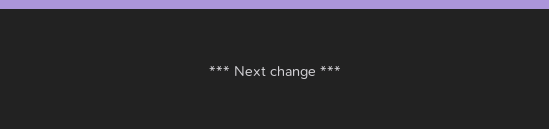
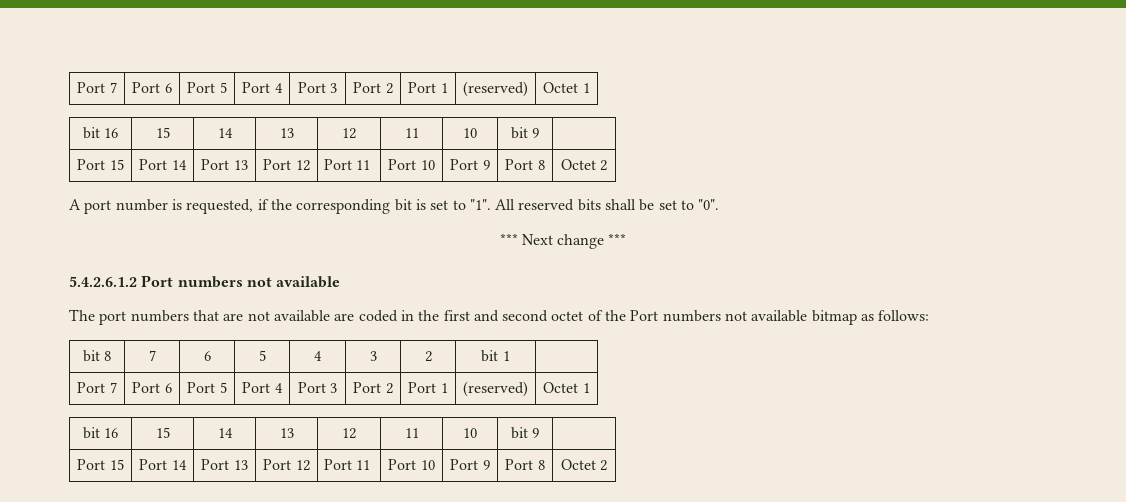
[208,65,341,79] *** Next change *** -> [77,82,117,93] [132,82,172,93] [187,82,227,93] [242,82,283,93] [297,82,338,93] [353,82,393,94] [408,82,448,93] [463,81,528,97] [543,82,590,93] [82,127,119,139] [155,127,170,138] [217,128,233,138] [279,128,294,138] [342,128,356,139] [404,128,419,138] [463,128,477,138] [510,127,540,139] [77,159,124,170] [139,159,187,170] [201,159,248,170] [263,159,310,171] [323,159,371,170] [388,159,435,170] [450,159,490,170] [505,159,545,170] [560,159,608,171] [69,199,720,214] [499,233,627,249] [69,275,341,288] [69,309,930,325] [82,350,112,362] [148,350,156,361] [203,351,211,361] [258,350,266,361] [314,351,322,361] [369,351,377,361] [424,351,432,362] [481,350,510,362] [77,382,117,393] [132,382,172,393] [187,382,227,393] [242,382,283,393] [297,382,338,393] [353,382,393,394] [408,382,448,393] [463,381,528,397] [543,382,590,393] [82,427,119,439] [155,427,170,438] [217,428,233,438] [279,428,294,438] [342,428,356,439] [404,428,419,438] [463,428,477,438] [510,427,540,439] [77,459,124,470] [139,459,187,470] [201,459,248,470] [263,459,310,471] [323,459,371,470] [388,459,435,470] [450,459,490,470] [505,459,545,470] [560,459,608,471] Port 7 | Port 6 | Port 5 | Port 4 | Port 3 | Port 2 | Port 1 | (reserved) | Octet 1 // bit 16 | 15 | 14 | 13 | 12 | 11 | 10 | bit 9 | // Port 15 | Port 14 | Port 13 | Port 12 | Port 11 | Port 10 | Port 9 | Port 8 | Octet 2 // A port number is requested, if the corresponding bit is set to "1". All reserved bits shall be set to "0". // *** Next change *** // 5.4.2.6.1.2 Port numbers not available // The port numbers that are not available are coded in the first and second octet of the Port numbers not available bitmap as follows: // bit 8 | 7 | 6 | 5 | 4 | 3 | 2 | bit 1 | // Port 7 | Port 6 | Port 5 | Port 4 | Port 3 | Port 2 | Port 1 | (reserved) | Octet 1 // bit 16 | 15 | 14 | 13 | 12 | 11 | 10 | bit 9 | // Port 15 | Port 14 | Port 13 | Port 12 | Port 11 | Port 10 | Port 9 | Port 8 | Octet 2

